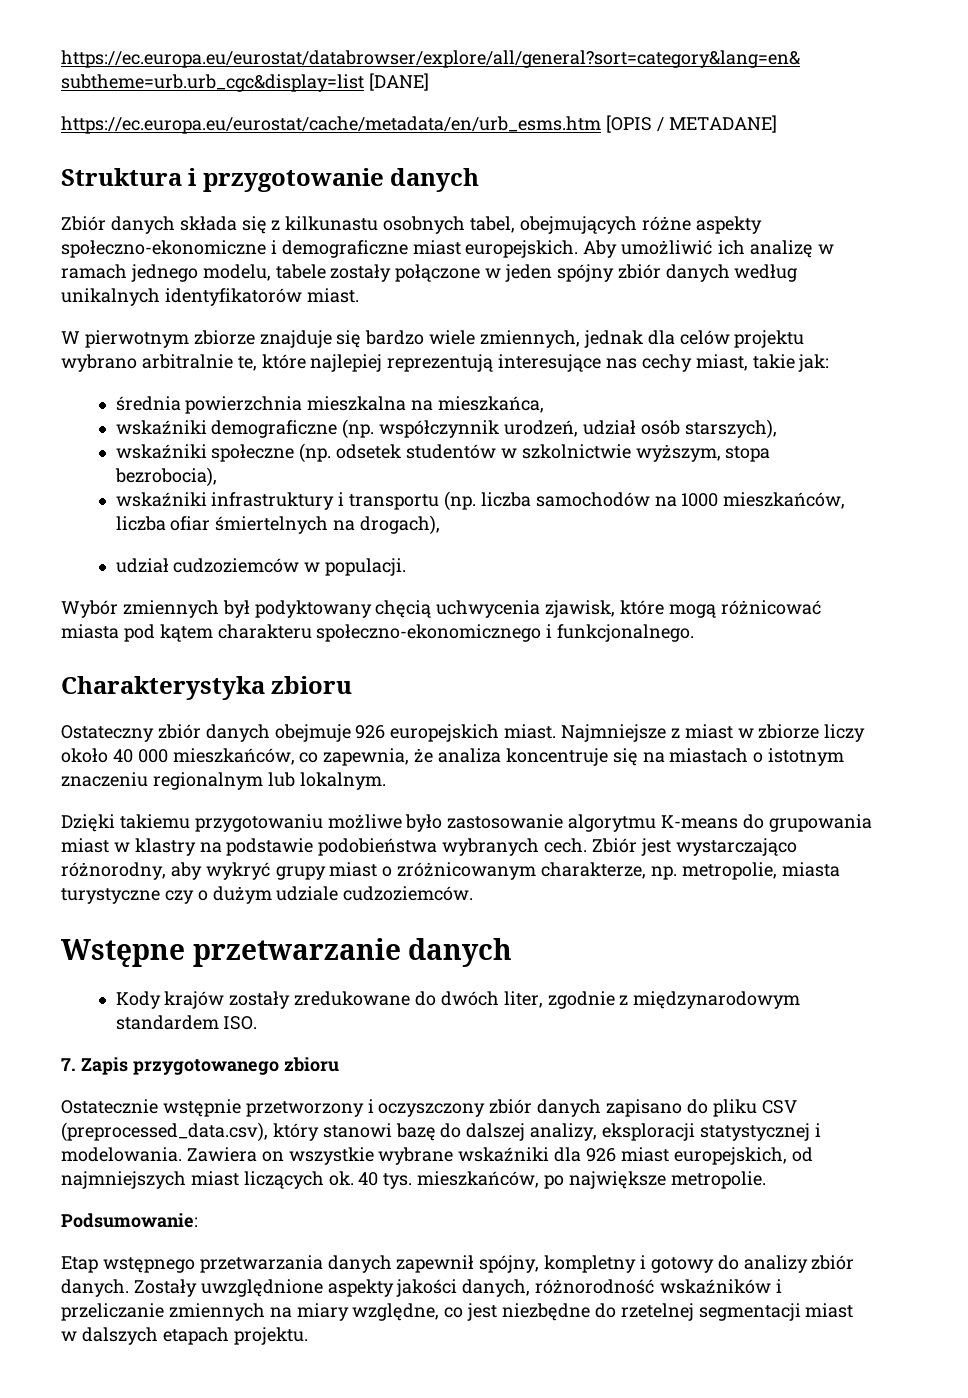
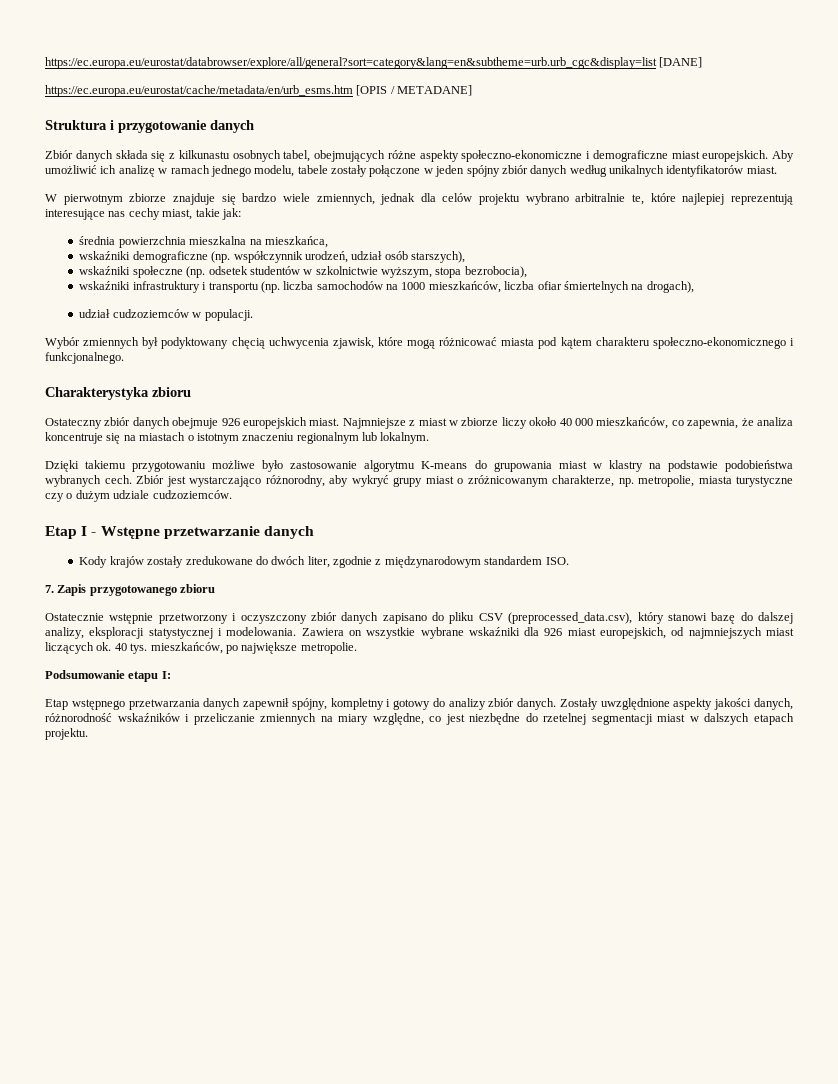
(474, 893) none -> [45,526,97,539] Etap I -
[61,1213,198,1228] Podsumowanie: -> [45,670,171,682] Podsumowanie etapu I:

